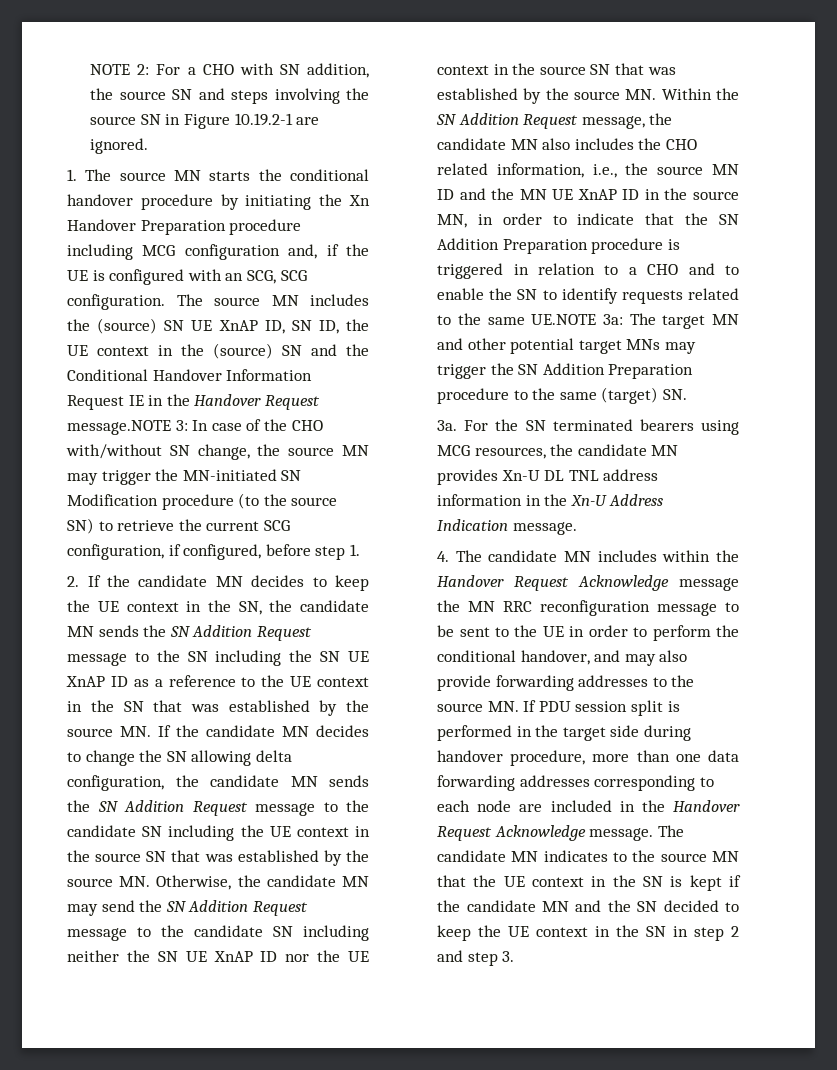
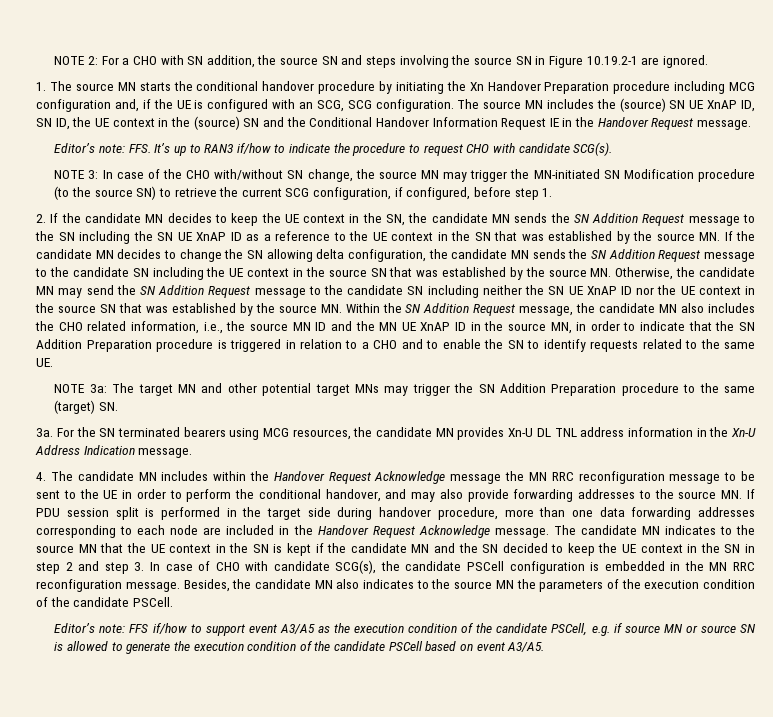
[67,420,172,435] message.NOTE -> [697,120,752,130] [54,142,613,156] [54,170,85,179] message. // Editor’s note: FFS. It’s up to RAN3 if/how to indicate the procedure to request CHO with candidate SCG(s). // NOTE
[531,314,597,325] UE.NOTE -> [36,358,54,367] [54,384,85,393] UE. // NOTE
(515, 956) none -> [149,560,756,574] [36,579,756,592] [36,597,174,607] [54,623,757,636] [54,641,545,654] In case of CHO with candidate SCG(s), the candidate PSCell configuration is embedded in the MN RRC reconfiguration message. Besides, the candidate MN also indicates to the source MN the parameters of the execution condition of the candidate PSCell. // Editor’s note: FFS if/how to support event A3/A5 as the execution condition of the candidate PSCell, e.g. if source MN or source SN is allowed to generate the execution condition of the candidate PSCell based on event A3/A5.

